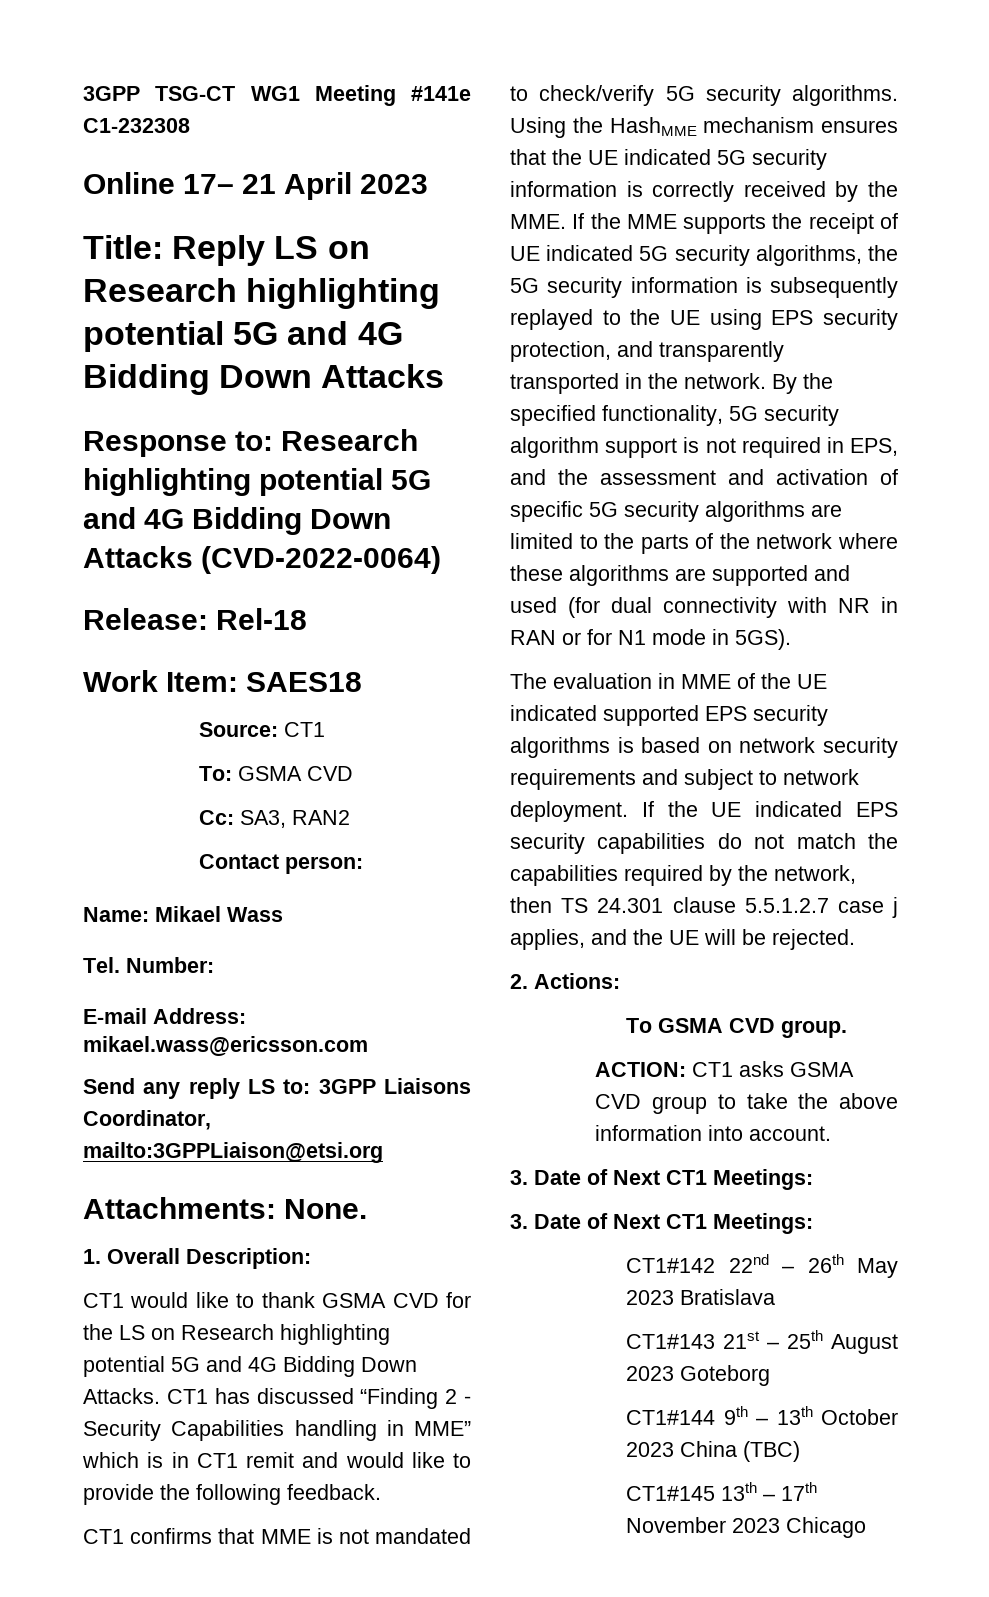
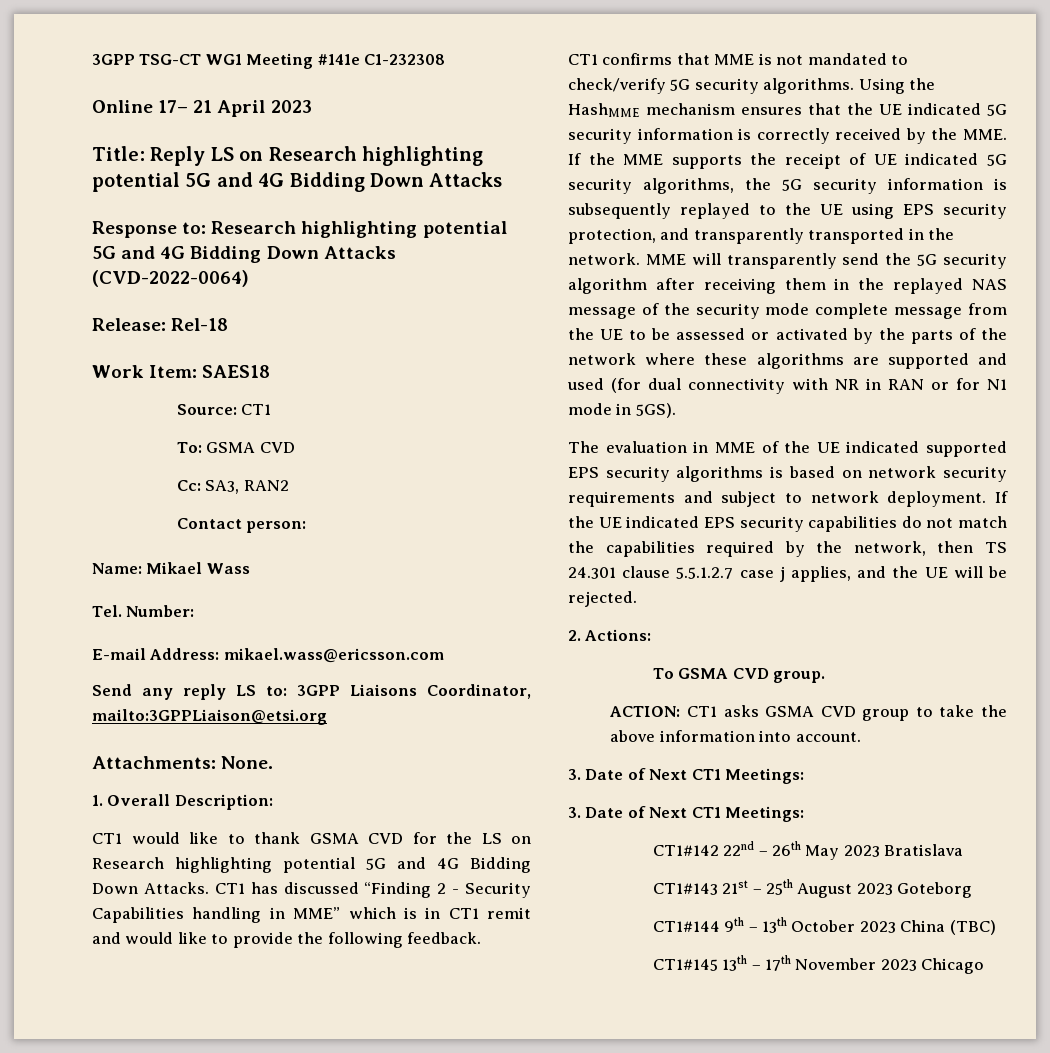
[772,373,833,394] [510,405,839,426] [510,437,898,458] [510,469,898,485] [510,501,842,522] [510,533,598,549] By the specified functionality, 5G security algorithm support is not required in EPS, and the assessment and activation of specific 5G security algorithms are limited to -> [645,253,1007,269] [568,278,1007,294] [568,303,1007,319] [568,328,873,344] MME will transparently send the 5G security algorithm after receiving them in the replayed NAS message of the security mode complete message from the UE to be assessed or activated by

